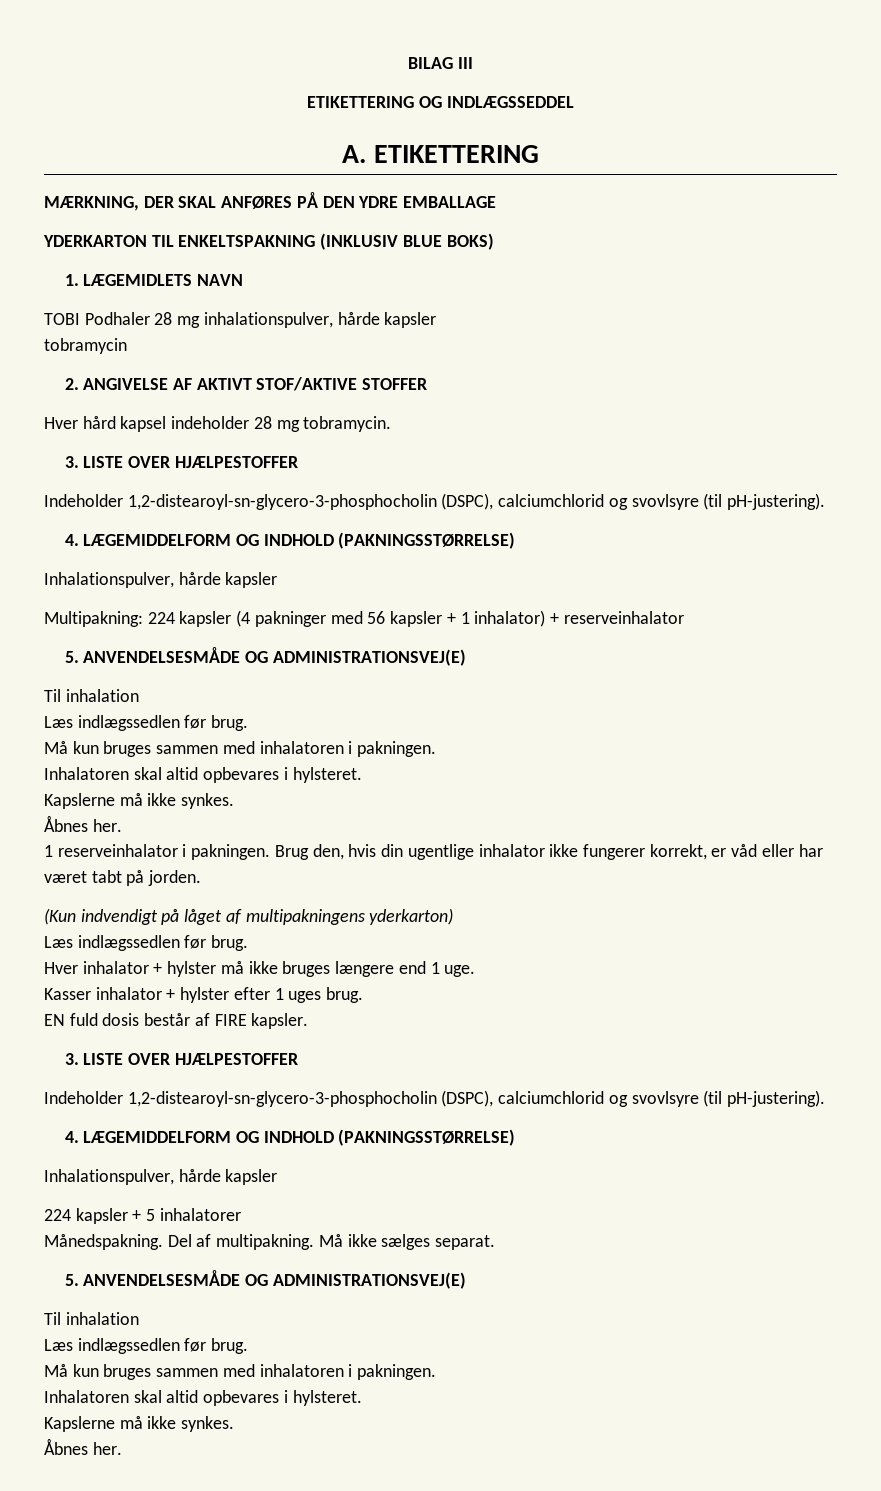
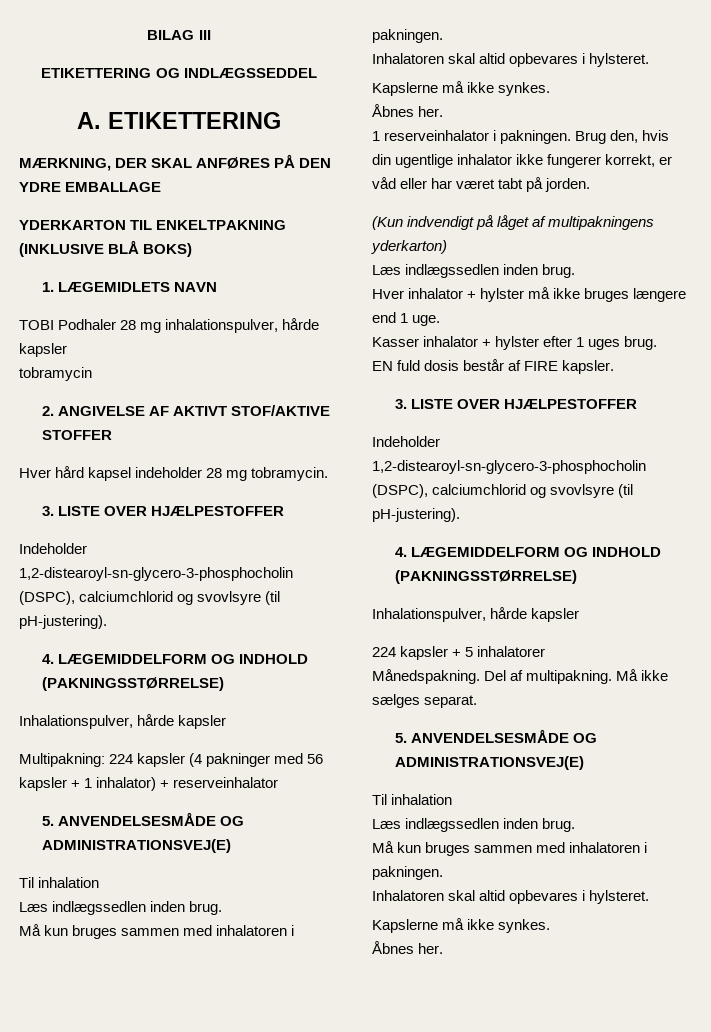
[178,233,442,250] ENKELTSPAKNING (INKLUSIV BLUE -> [156,220,287,230] [19,240,140,257] ENKELTPAKNING (INKLUSIVE BLÅ
[184,715,207,729] før -> [150,901,186,912] inden
[184,935,207,949] før -> [503,264,539,275] inden
[184,1338,207,1352] før -> [503,818,539,829] inden

